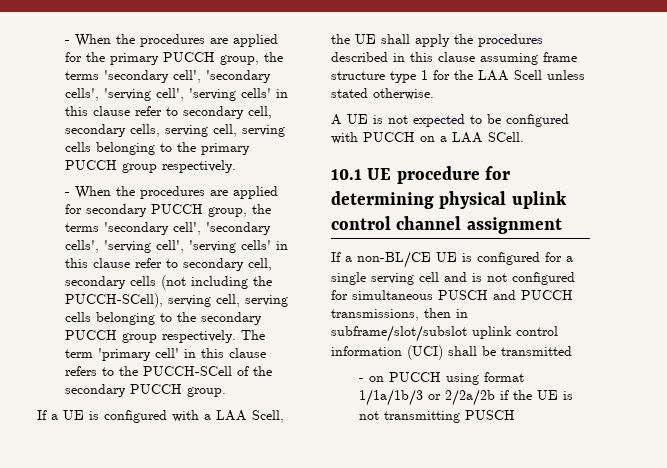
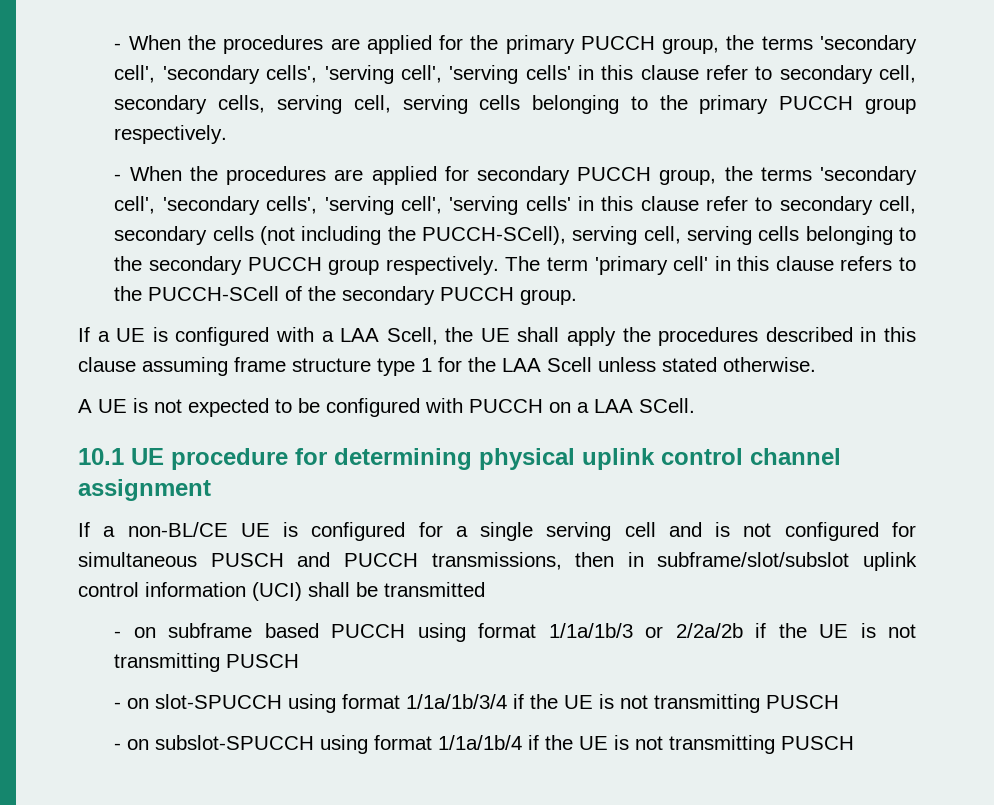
(384, 379) none -> [168,623,319,638] subframe based
(515, 415) none -> [114,694,840,713] [114,735,855,754] // - on slot-SPUCCH using format 1/1a/1b/3/4 if the UE is not transmitting PUSCH // - on subslot-SPUCCH using format 1/1a/1b/4 if the UE is not transmitting PUSCH

